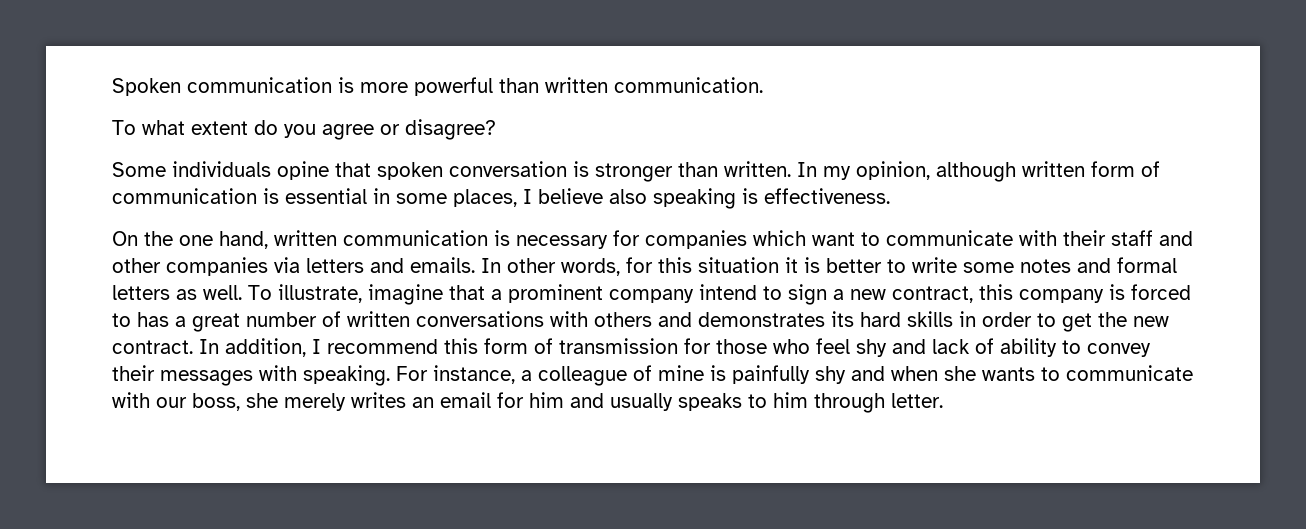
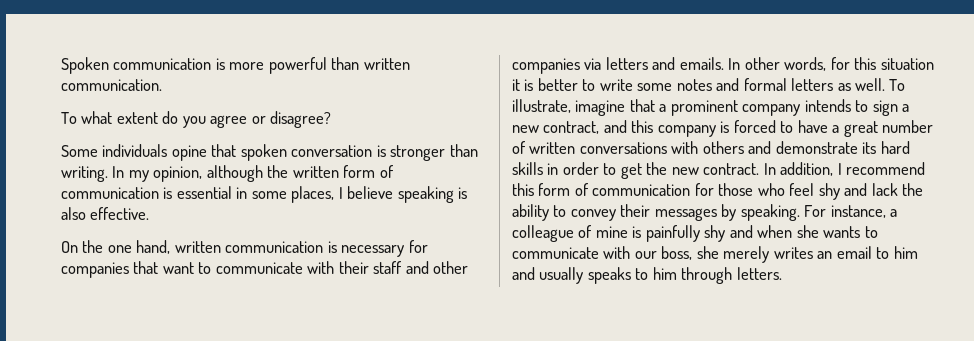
[724,161,791,177] written. -> [61,166,108,182] writing.
(1016, 172) none -> [267,165,289,178] the
[609,189,647,204] also -> (394, 192) none
[764,188,890,204] effectiveness. -> [61,207,150,220] also effective.
[753,230,806,246] which -> [133,261,159,274] that
[699,284,757,300] intend -> [804,99,851,112] intends
(973, 294) none -> [603,120,627,133] and
[137,312,169,327] has -> [797,120,828,133] have
[698,312,825,327] demonstrates -> [775,141,858,154] demonstrate
[559,338,678,354] transmission -> [592,184,691,196] communication
[975,338,994,354] of -> [902,183,924,196] the
[259,365,297,381] with -> [721,204,737,221] by
[497,392,524,408] for -> [876,247,890,259] to
[891,393,943,408] letter. -> [736,267,782,280] letters.

